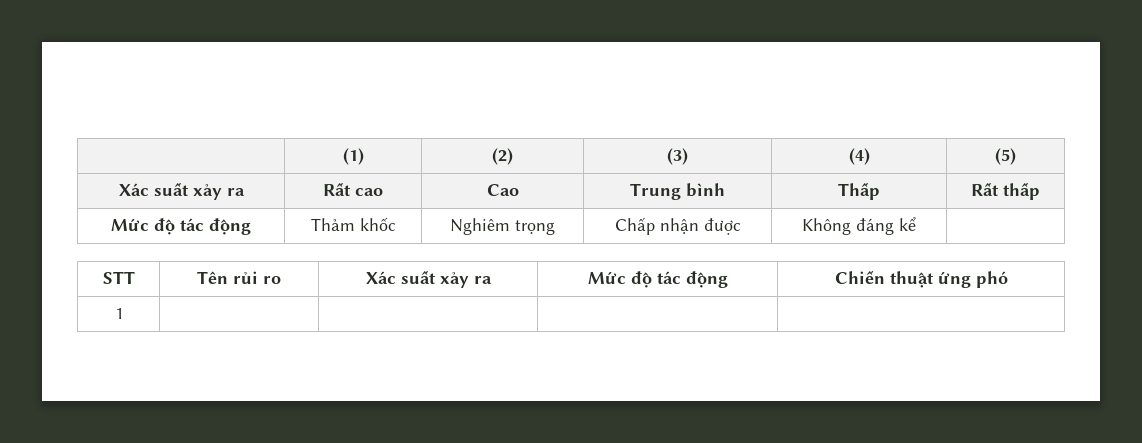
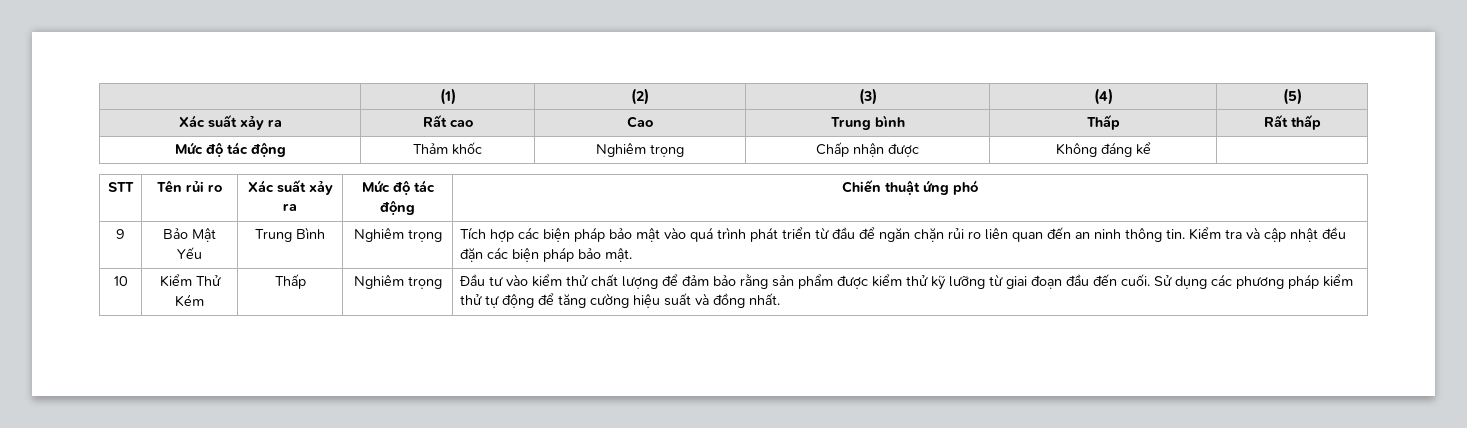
[114,308,123,319] 1 | | | | -> [116,229,125,239] [163,228,216,242] [177,247,202,259] [255,227,325,242] [353,228,442,242] [460,227,1347,242] [460,247,633,262] [113,276,128,286] [159,274,221,287] [175,294,204,307] [274,274,306,289] [353,275,442,289] [459,273,1354,290] [460,293,781,308] 9 | Bảo Mật Yếu | Trung Bình | Nghiêm trọng | Tích hợp các biện pháp bảo mật vào quá trình phát triển từ đầu để ngăn chặn rủi ro liên quan đến an ninh thông tin. Kiểm tra và cập nhật đều đặn các biện pháp bảo mật. // 10 | Kiểm Thử Kém | Thấp | Nghiêm trọng | Đầu tư vào kiểm thử chất lượng để đảm bảo rằng sản phẩm được kiểm thử kỹ lưỡng từ giai đoạn đầu đến cuối. Sử dụng các phương pháp kiểm thử tự động để tăng cường hiệu suất và đồng nhất.

